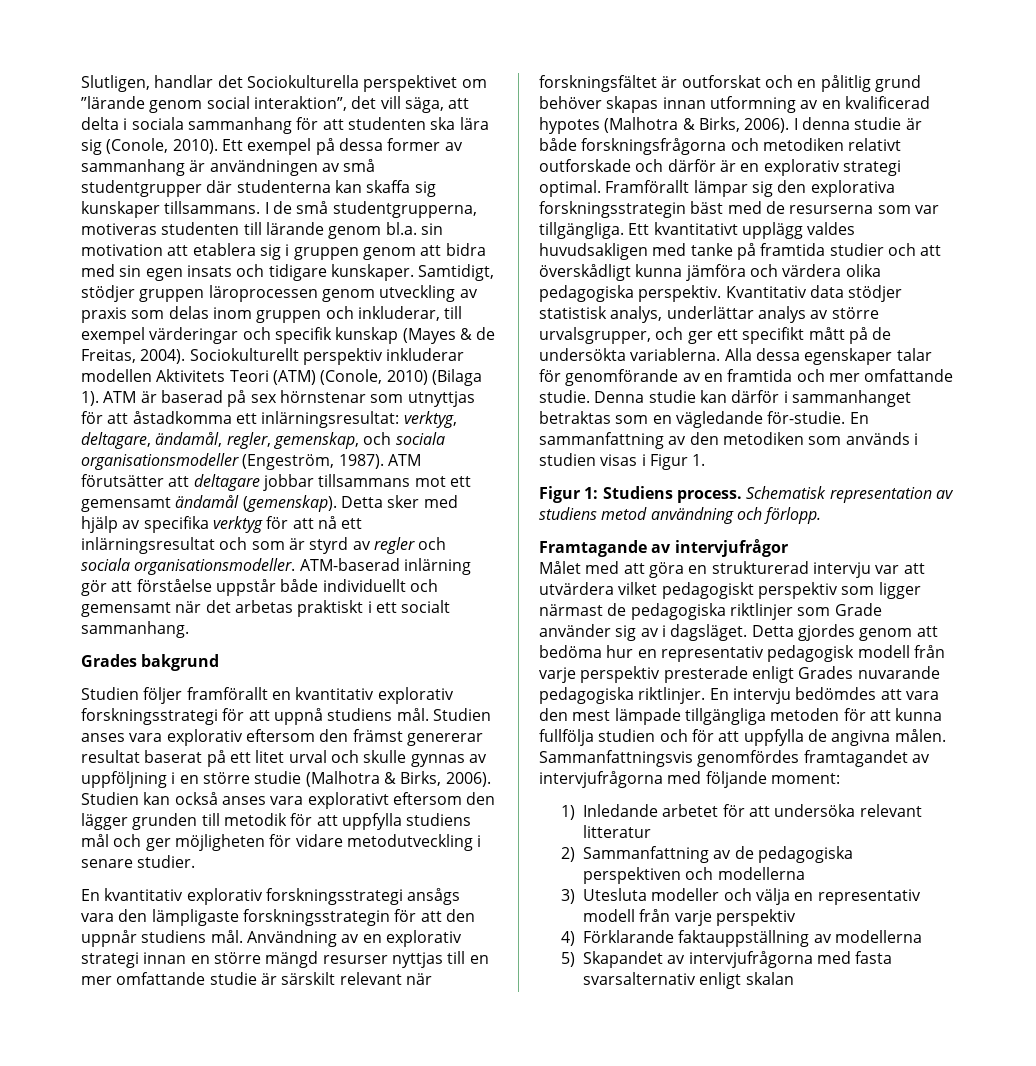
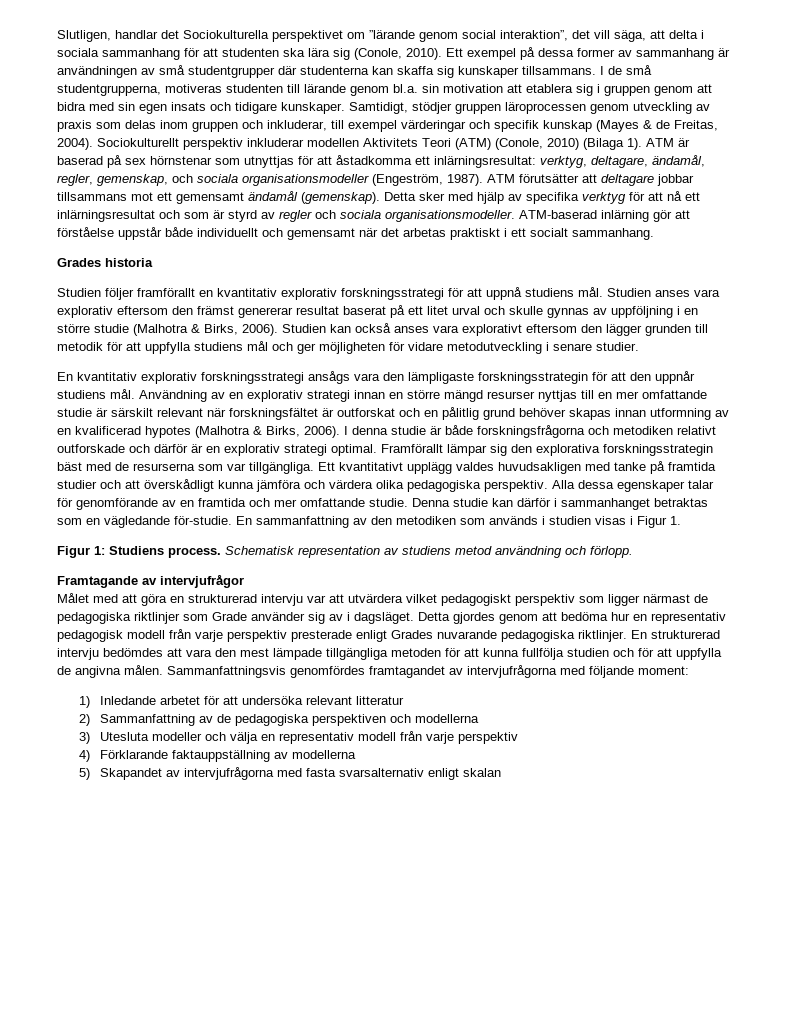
[141,654,220,671] bakgrund -> [105,258,153,267] historia
[725,285,903,302] [539,306,879,323] [539,327,892,344] [539,348,721,361] Kvantitativ data stödjer statistisk analys, underlättar analys av större urvalsgrupper, och ger ett specifikt mått på de undersökta variablerna. -> (548, 486) none
(729, 694) none -> [651,630,720,639] strukturerad

